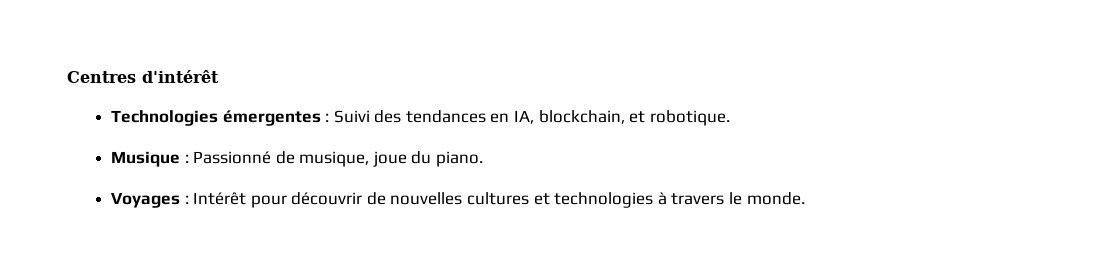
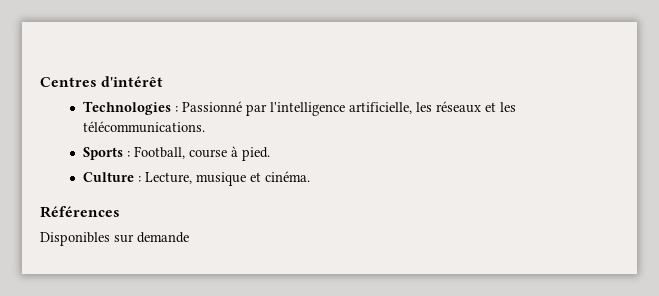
[222,110,730,126] [110,151,484,167] [110,192,805,208] émergentes : Suivi des tendances en IA, blockchain, et robotique. // Musique : Passionné de musique, joue du piano. // Voyages : Intérêt pour découvrir de nouvelles cultures et technologies à travers le monde. -> [174,101,516,116] [82,121,205,133] [82,146,270,161] [82,171,310,186] [40,206,120,218] [40,232,189,246] : Passionné par l'intelligence artificielle, les réseaux et les télécommunications. // Sports : Football, course à pied. // Culture : Lecture, musique et cinéma. // Références // Disponibles sur demande

